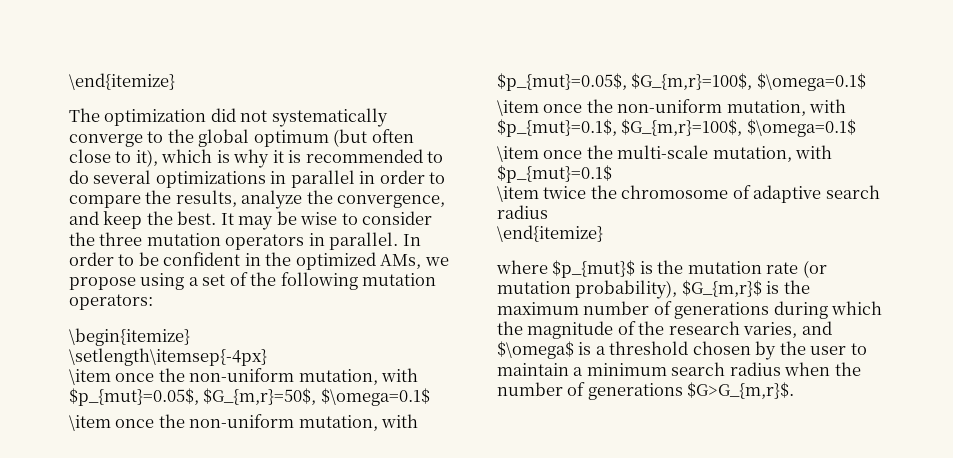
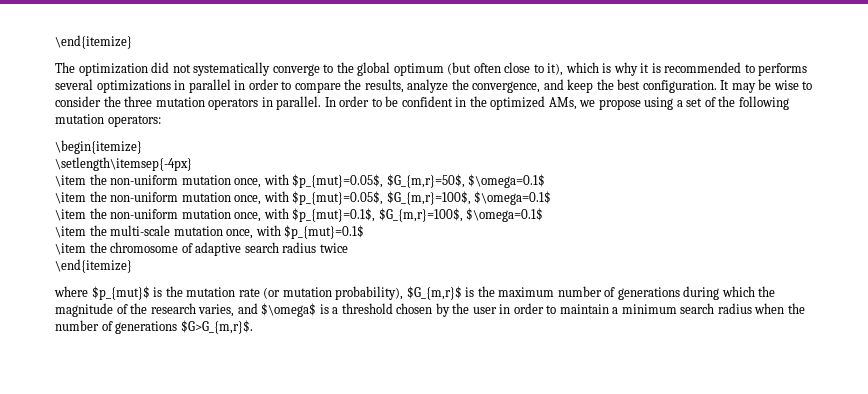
[69,170,89,184] do -> [758,63,808,76] performs
[177,211,217,225] best. -> [617,79,717,93] best configuration.
[115,368,378,385] once the non-uniform mutation, -> [89,174,262,188] the non-uniform mutation once,
[115,414,378,431] once the non-uniform mutation, -> [89,191,262,205] the non-uniform mutation once,
[543,99,806,116] once the non-uniform mutation, -> [89,208,262,222] the non-uniform mutation once,
[543,150,583,159] once -> (86, 232) none
[712,146,792,162] mutation, -> [173,226,254,239] mutation once,
[543,186,587,199] twice -> (86, 249) none
(548, 212) none -> [319,243,348,253] twice
(847, 350) none -> [499,303,544,314] in order

